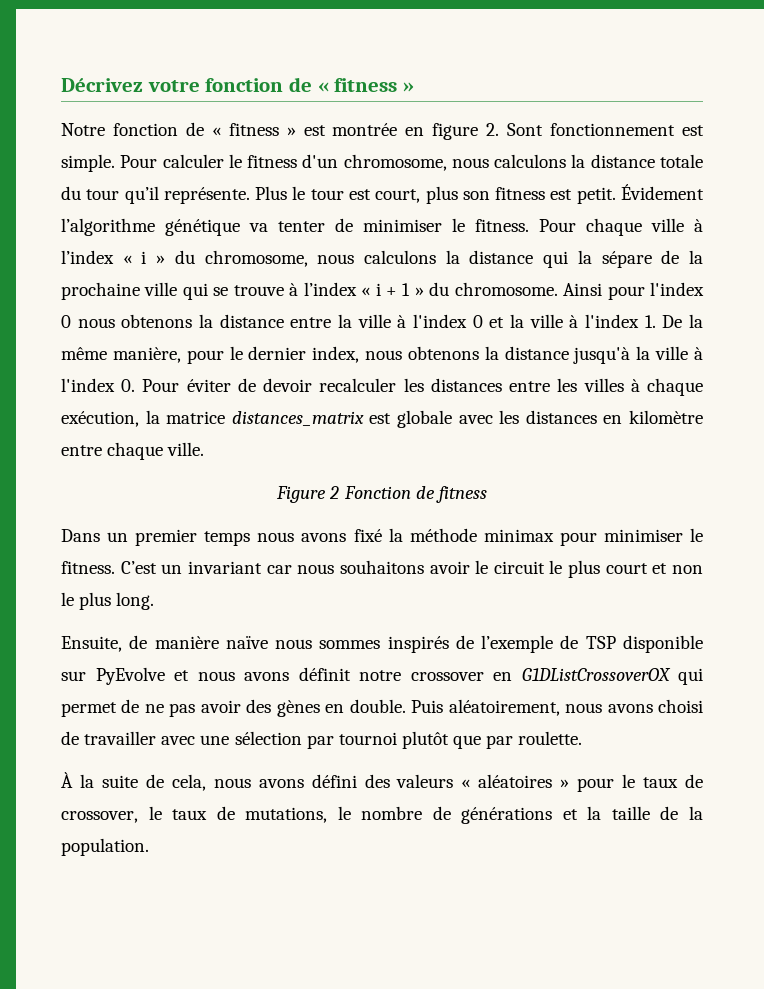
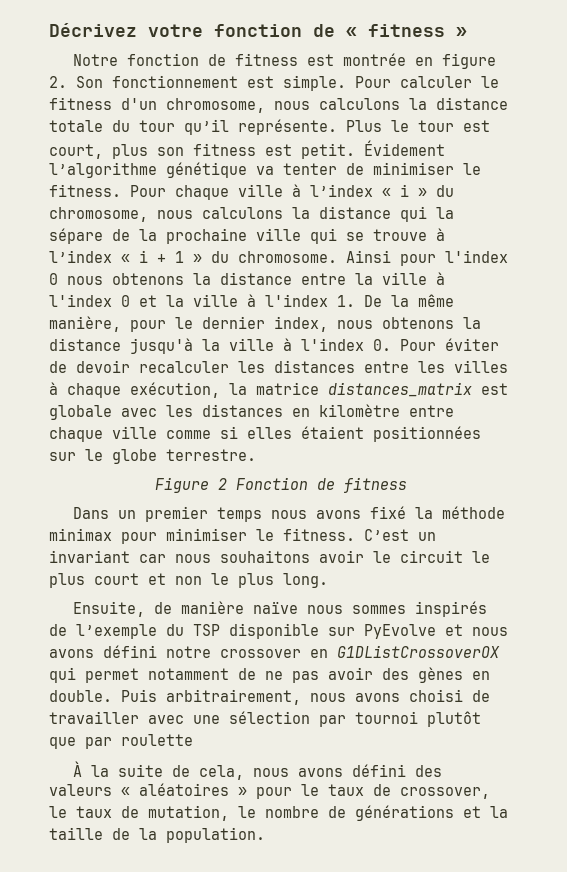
[211,123,296,136] « fitness » -> [234,53,298,66] fitness
[507,123,544,136] Sont -> [76,76,103,88] Son
[167,442,205,456] ville. -> [112,426,481,442] [49,449,256,464] ville comme si elles étaient positionnées sur le globe terrestre.
[560,635,579,649] de -> [166,624,184,636] du
[298,667,351,681] définit -> [103,645,157,658] défini
(117, 709) none -> [148,668,229,680] notamment
[448,699,560,716] aléatoirement, -> [166,689,301,705] arbitrairement,
[518,731,583,745] roulette. -> [121,734,193,746] roulette
[245,807,328,823] mutations, -> [148,805,229,821] mutation,

